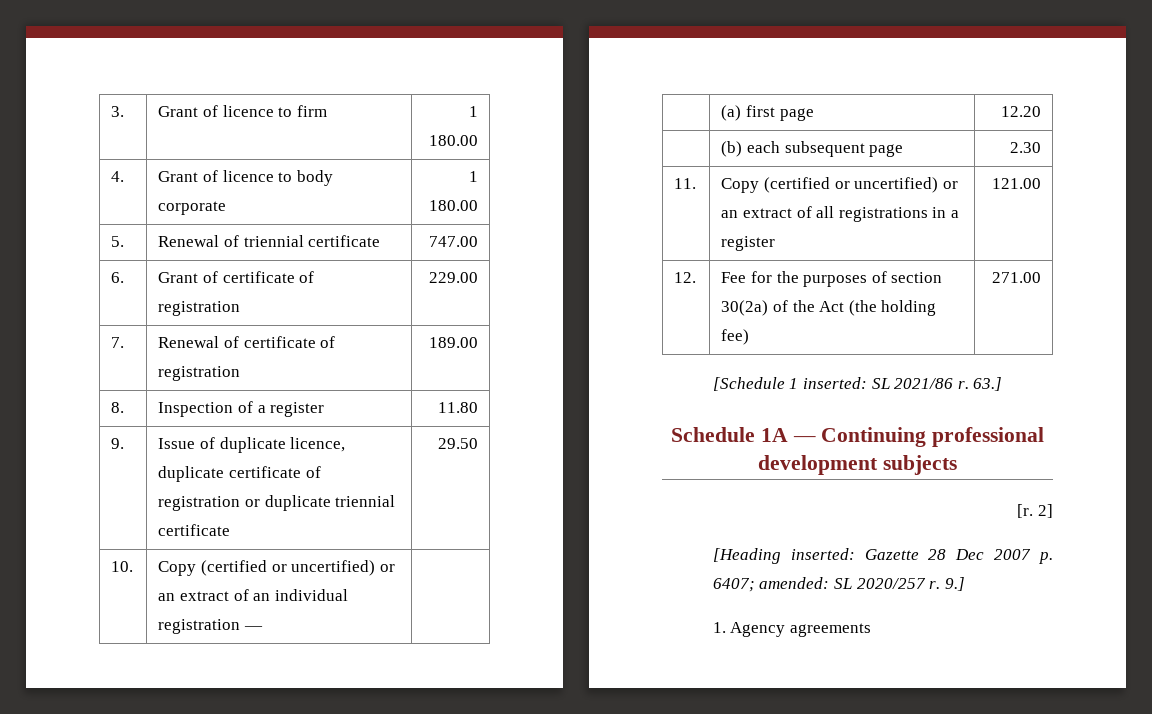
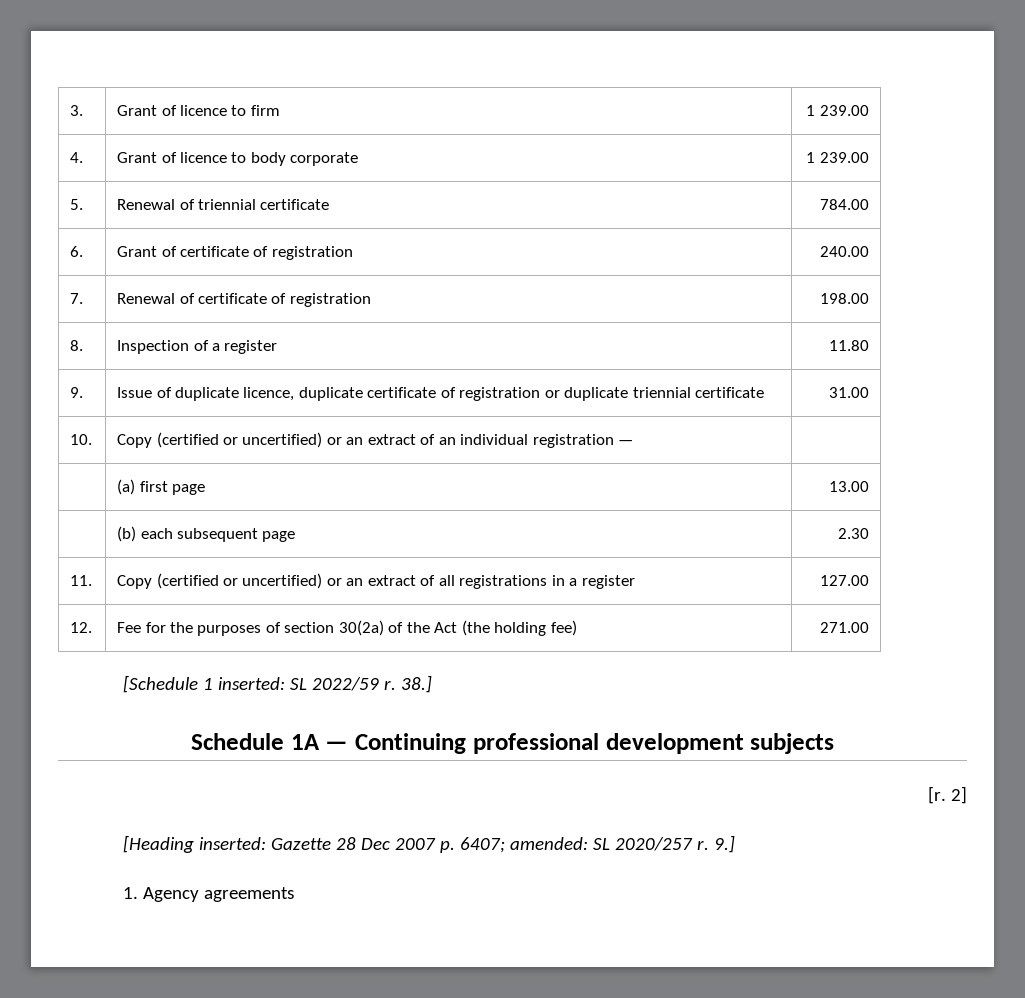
[428,135,478,146] 180.00 -> [819,105,869,116] 239.00
[428,200,478,211] 180.00 -> [819,152,869,163] 239.00
[428,236,478,247] 747.00 -> [819,199,869,210] 784.00
[428,272,478,283] 229.00 -> [819,246,869,257] 240.00
[428,337,478,348] 189.00 -> [819,293,869,304] 198.00
[437,438,478,449] 29.50 -> [828,387,869,398] 31.00
[1000,106,1041,117] 12.20 -> [828,481,869,492] 13.00
[991,178,1041,189] 121.00 -> [819,575,869,586] 127.00
[894,377,1003,391] 2021/86 r. 63.] -> [312,675,433,693] 2022/59 r. 38.]

